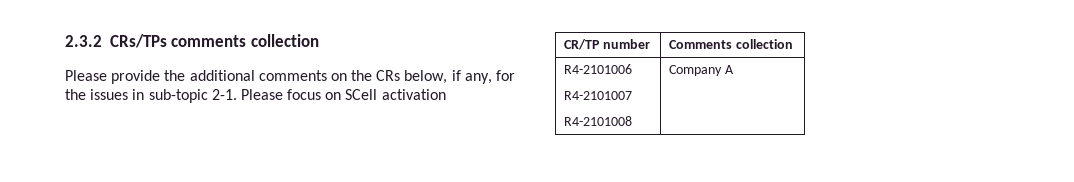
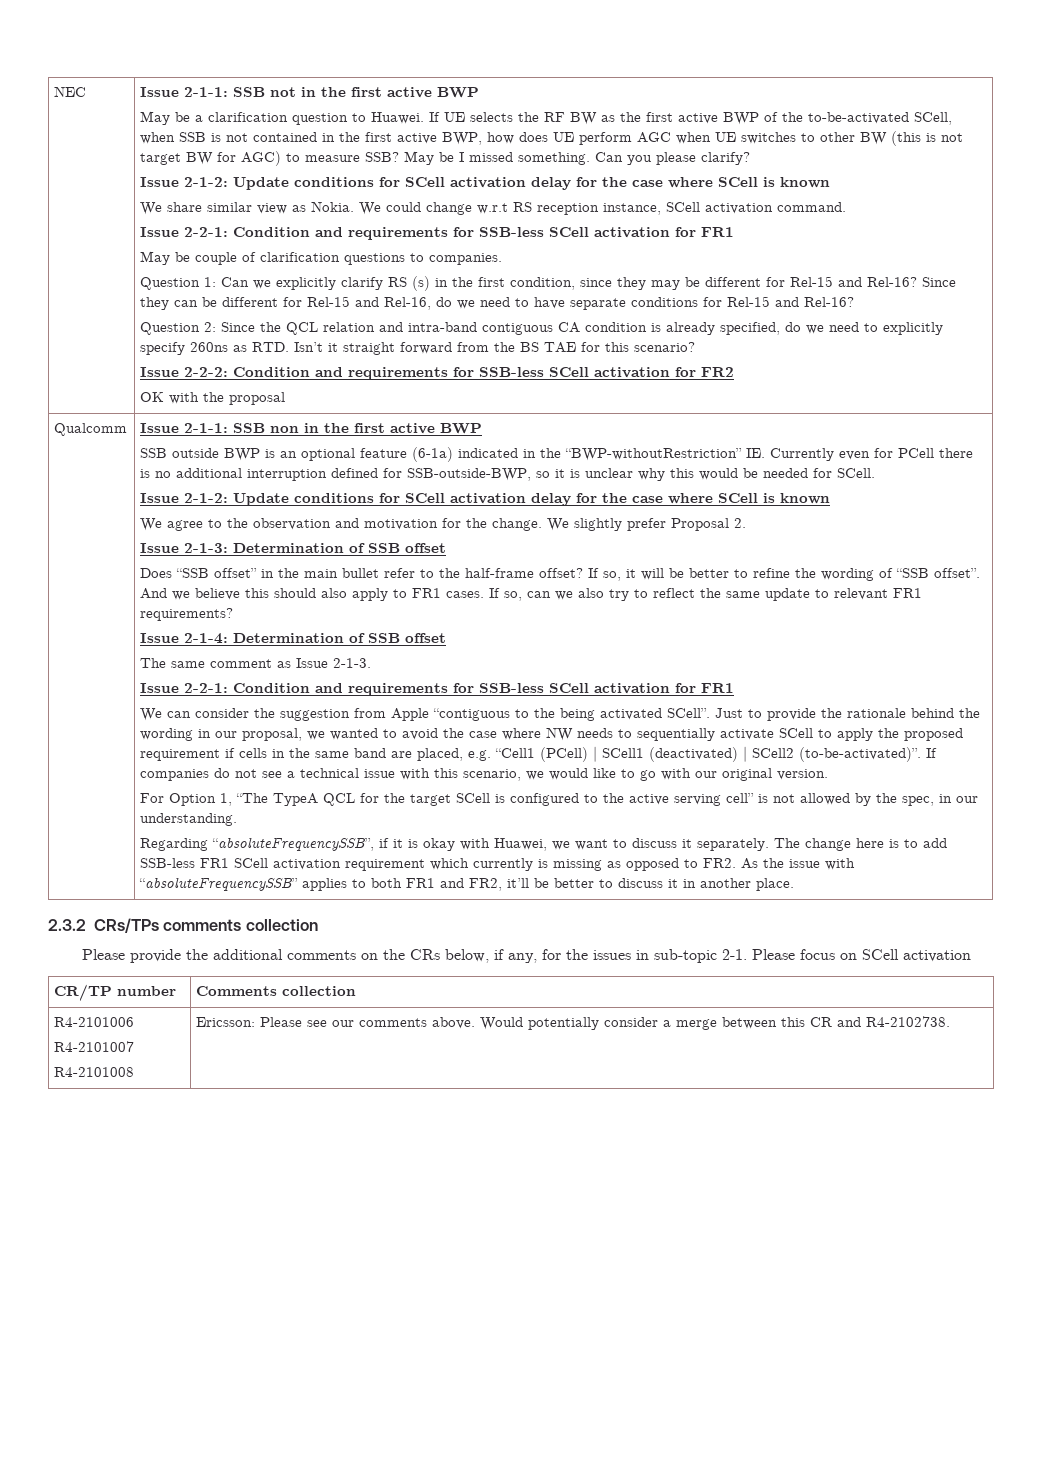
(65, 41) none -> [54,86,87,97] [140,87,480,98] [140,111,953,125] [140,131,964,146] [140,151,751,166] [140,177,831,190] [140,201,847,215] [140,227,735,240] [140,251,503,265] [140,276,957,291] [140,296,855,310] [140,322,944,335] [140,342,696,355] [140,367,735,380] [140,392,286,405] [54,423,128,436] [140,423,483,434] [140,447,974,462] [140,468,876,481] [140,493,831,506] [140,518,747,531] [140,543,447,553] [140,568,981,581] [140,588,923,601] [140,608,234,621] [140,633,447,644] [140,658,372,668] [140,683,735,696] [140,708,981,721] [140,727,964,741] [140,746,938,762] [140,768,829,781] [140,793,979,806] [140,813,238,826] [140,837,948,851] [140,858,856,871] [139,877,795,891] NEC | Issue 2-1-1: SSB not in the first active BWP // May be a clarification question to Huawei. If UE selects the RF BW as the first active BWP of the to-be-activated SCell, when SSB is not contained in the first active BWP, how does UE perform AGC when UE switches to other BW (this is not target BW for AGC) to measure SSB? May be I missed something. Can you please clarify? // Issue 2-1-2: Update conditions for SCell activation delay for the case where SCell is known // We share similar view as Nokia. We could change w.r.t RS reception instance, SCell activation command. // Issue 2-2-1: Condition and requirements for SSB-less SCell activation for FR1 // May be couple of clarification questions to companies. // Question 1: Can we explicitly clarify RS (s) in the first condition, since they may be different for Rel-15 and Rel-16? Since they can be different for Rel-15 and Rel-16, do we need to have separate conditions for Rel-15 and Rel-16? // Question 2: Since the QCL relation and intra-band contiguous CA condition is already specified, do we need to explicitly specify 260ns as RTD. Isn’t it straight forward from the BS TAE for this scenario? // Issue 2-2-2: Condition and requirements for SSB-less SCell activation for FR2 // OK with the proposal // Qualcomm | Issue 2-1-1: SSB non in the first active BWP // SSB outside BWP is an optional feature (6-1a) indicated in the “BWP-withoutRestriction” IE. Currently even for PCell there is no additional interruption defined for SSB-outside-BWP, so it is unclear why this would be needed for SCell. // Issue 2-1-2: Update conditions for SCell activation delay for the case where SCell is known // We agree to the observation and motivation for the change. We slightly prefer Proposal 2. // Issue 2-1-3: Determination of SSB offset // Does “SSB offset” in the main bullet refer to the half-frame offset? If so, it will be better to refine the wording of “SSB offset”. And we believe this should also apply to FR1 cases. If so, can we also try to reflect the same update to relevant FR1 requirements? // Issue 2-1-4: Determination of SSB offset // The same comment as Issue 2-1-3. // Issue 2-2-1: Condition and requirements for SSB-less SCell activation for FR1 // We can consider the suggestion from Apple “contiguous to the being activated SCell”. Just to provide the rationale behind the wording in our proposal, we wanted to avoid the case where NW needs to sequentially activate SCell to apply the proposed requirement if cells in the same band are placed, e.g. “Cell1 (PCell) | SCell1 (deactivated) | SCell2 (to-be-activated)”. If companies do not see a technical issue with this scenario, we would like to go with our original version. // For Option 1, “The TypeA QCL for the target SCell is configured to the active serving cell” is not allowed by the spec, in our understanding. // Regarding “absoluteFrequencySSB”, if it is okay with Huawei, we want to discuss it separately. The change here is to add SSB-less FR1 SCell activation requirement which currently is missing as opposed to FR2. As the issue with “absoluteFrequencySSB” applies to both FR1 and FR2, it’ll be better to discuss it in another place. //
[669,65,734,76] Company A -> [196,1016,951,1030] Ericsson: Please see our comments above. Would potentially consider a merge between this CR and R4-2102738.

